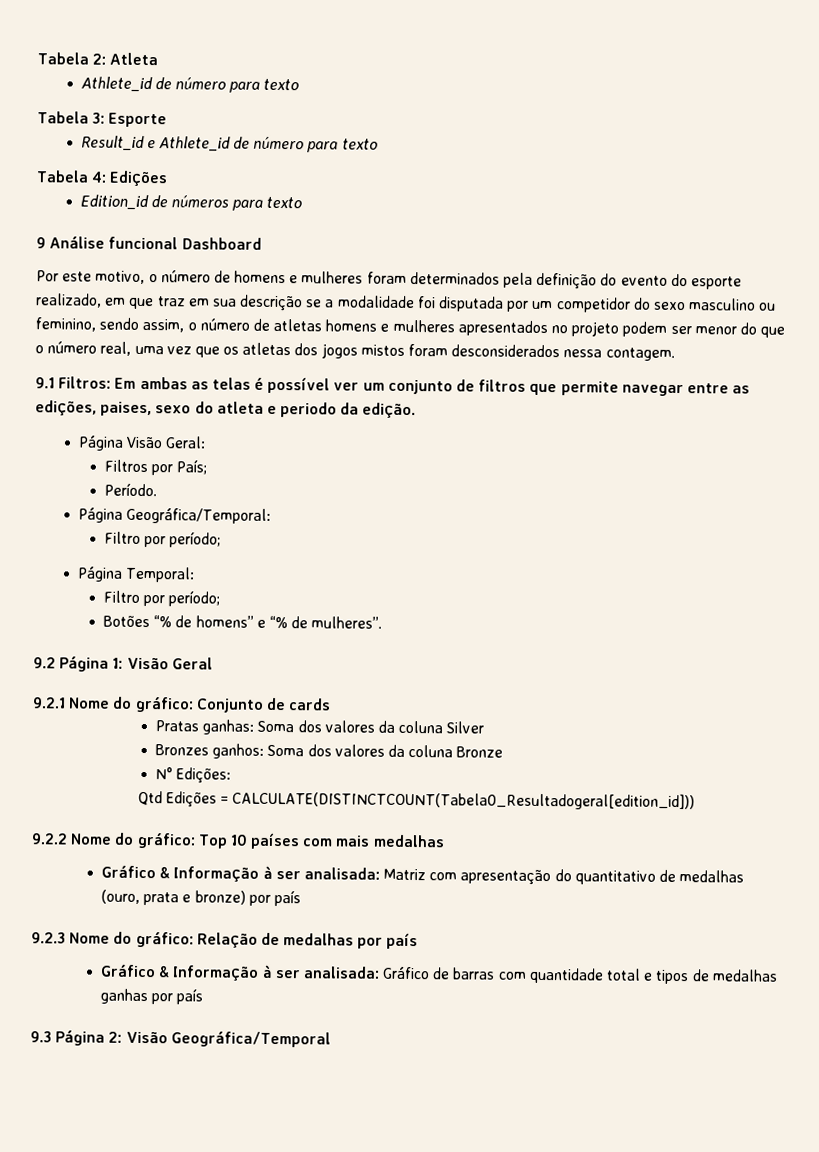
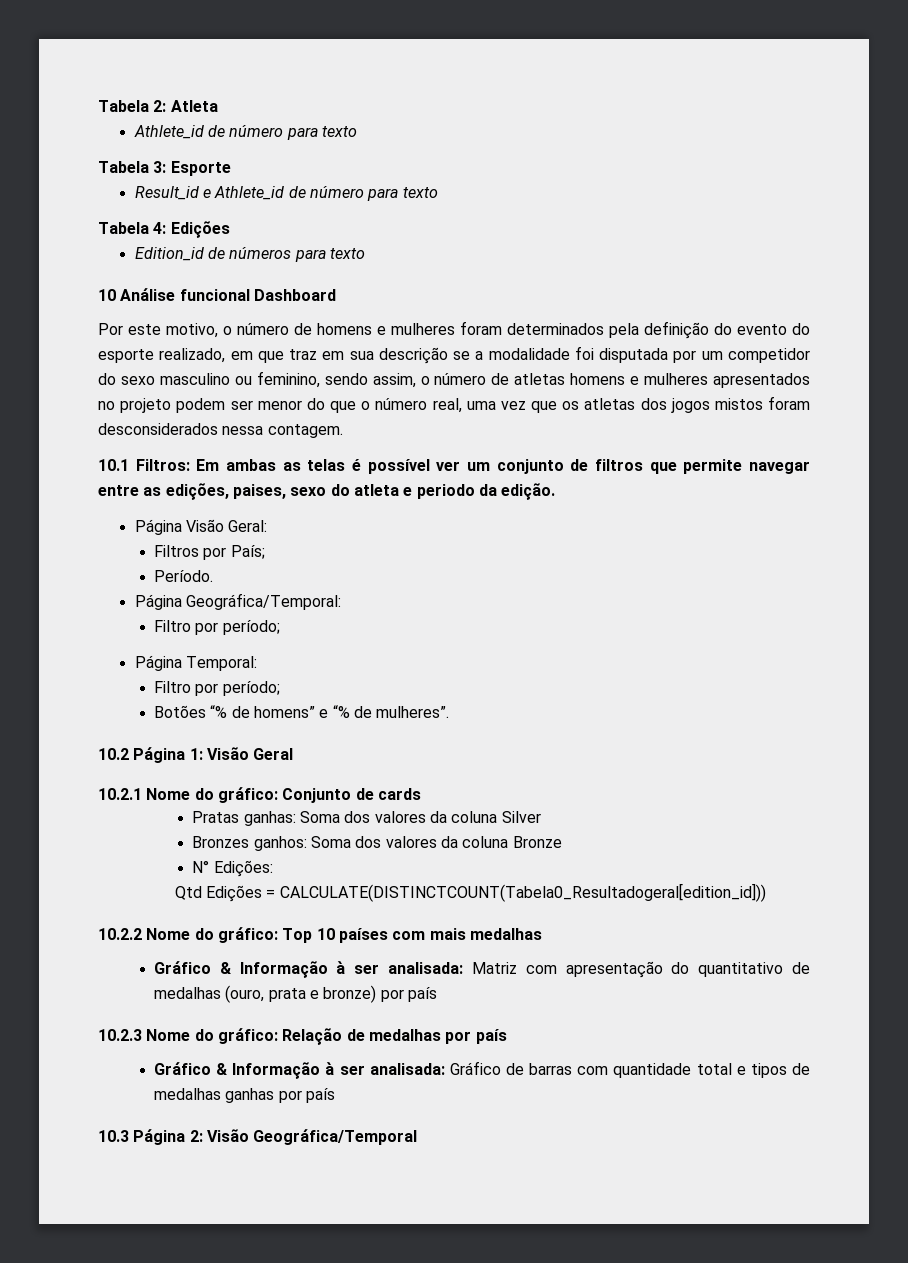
[36,237,46,249] 9 -> [98,289,116,301] 10
[35,377,55,389] 9.1 -> [98,459,129,471] 10.1
[33,657,56,669] 9.2 -> [98,748,129,760] 10.2
[32,697,66,709] 9.2.1 -> [98,788,142,800] 10.2.1
[31,833,68,845] 9.2.2 -> [98,928,142,940] 10.2.2
[31,932,66,944] 9.2.3 -> [98,1029,142,1041] 10.2.3
[30,1031,52,1043] 9.3 -> [98,1130,129,1142] 10.3

